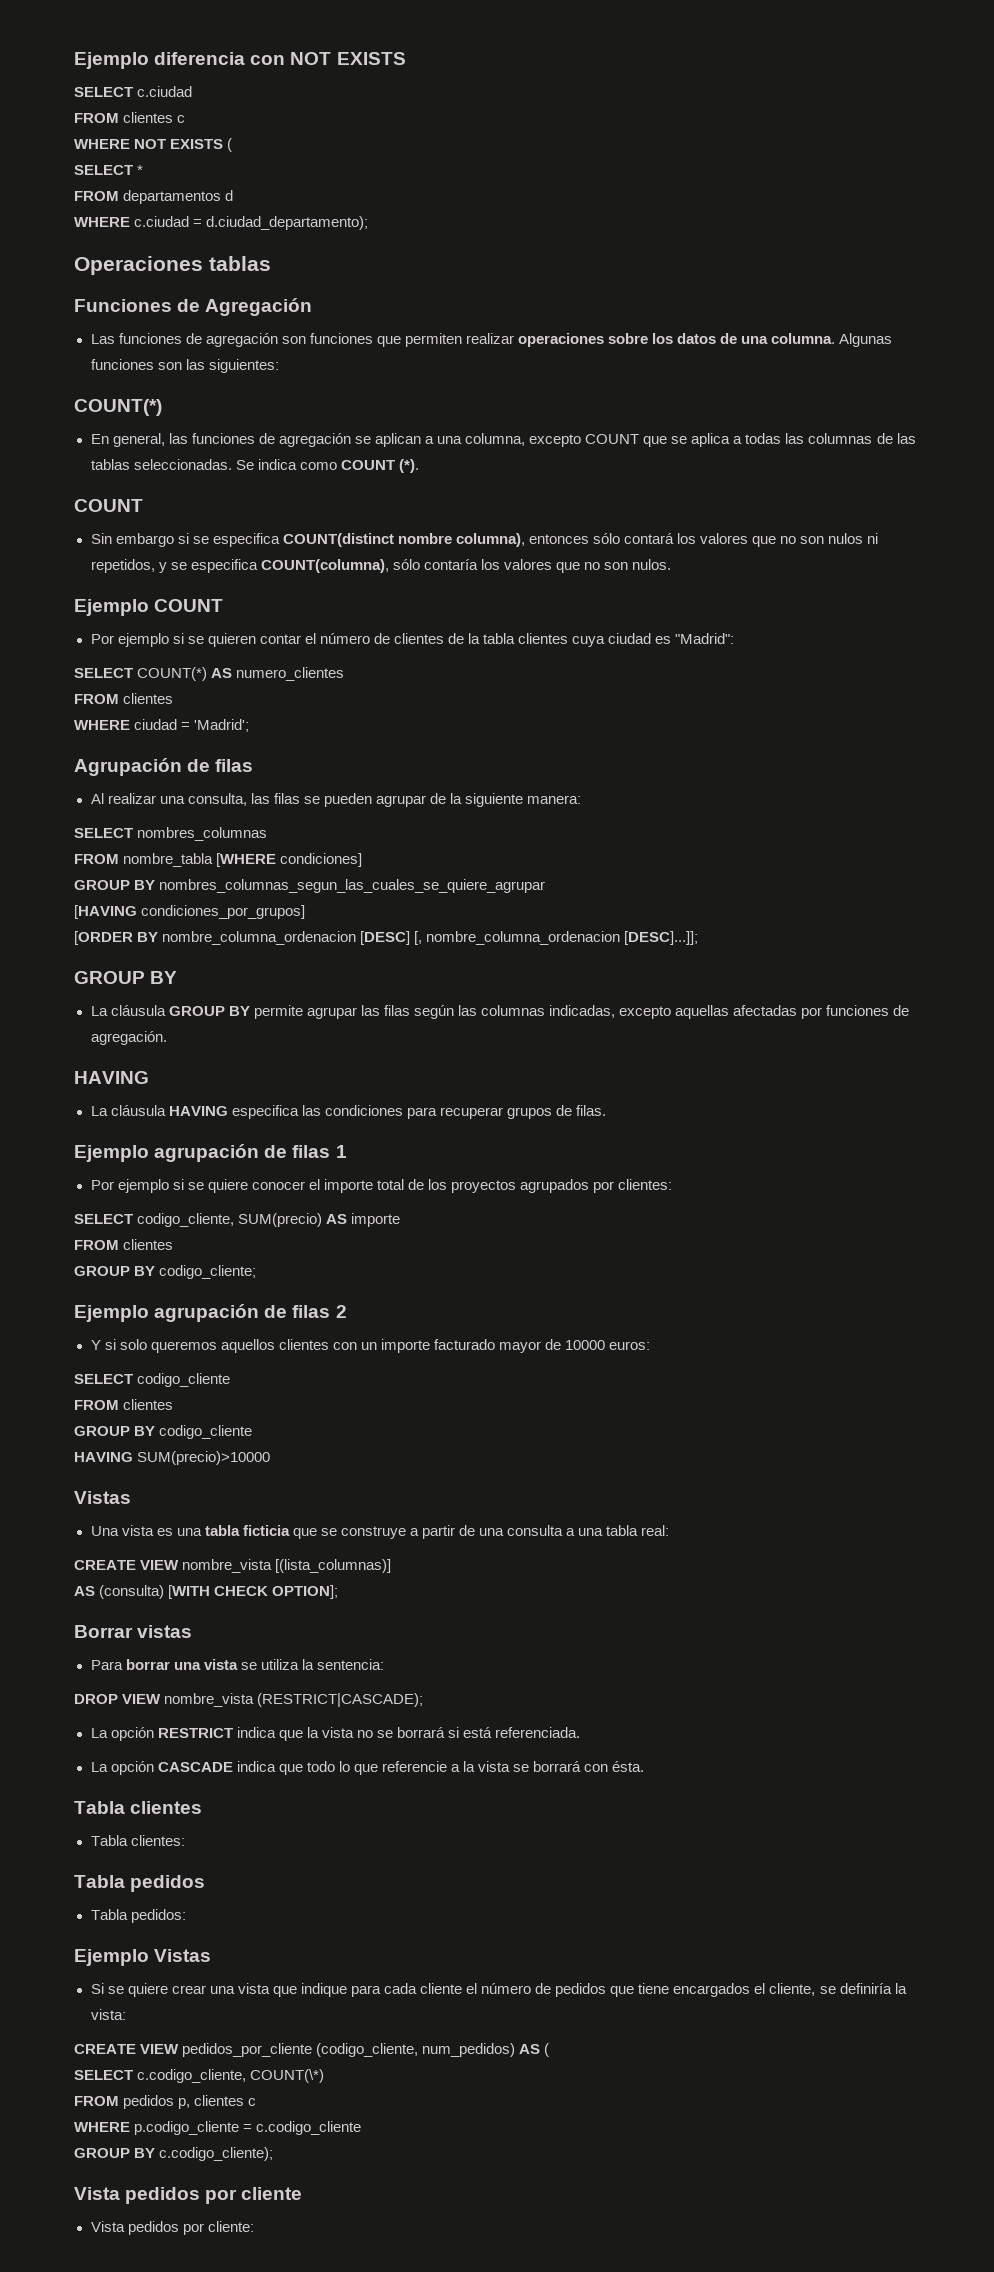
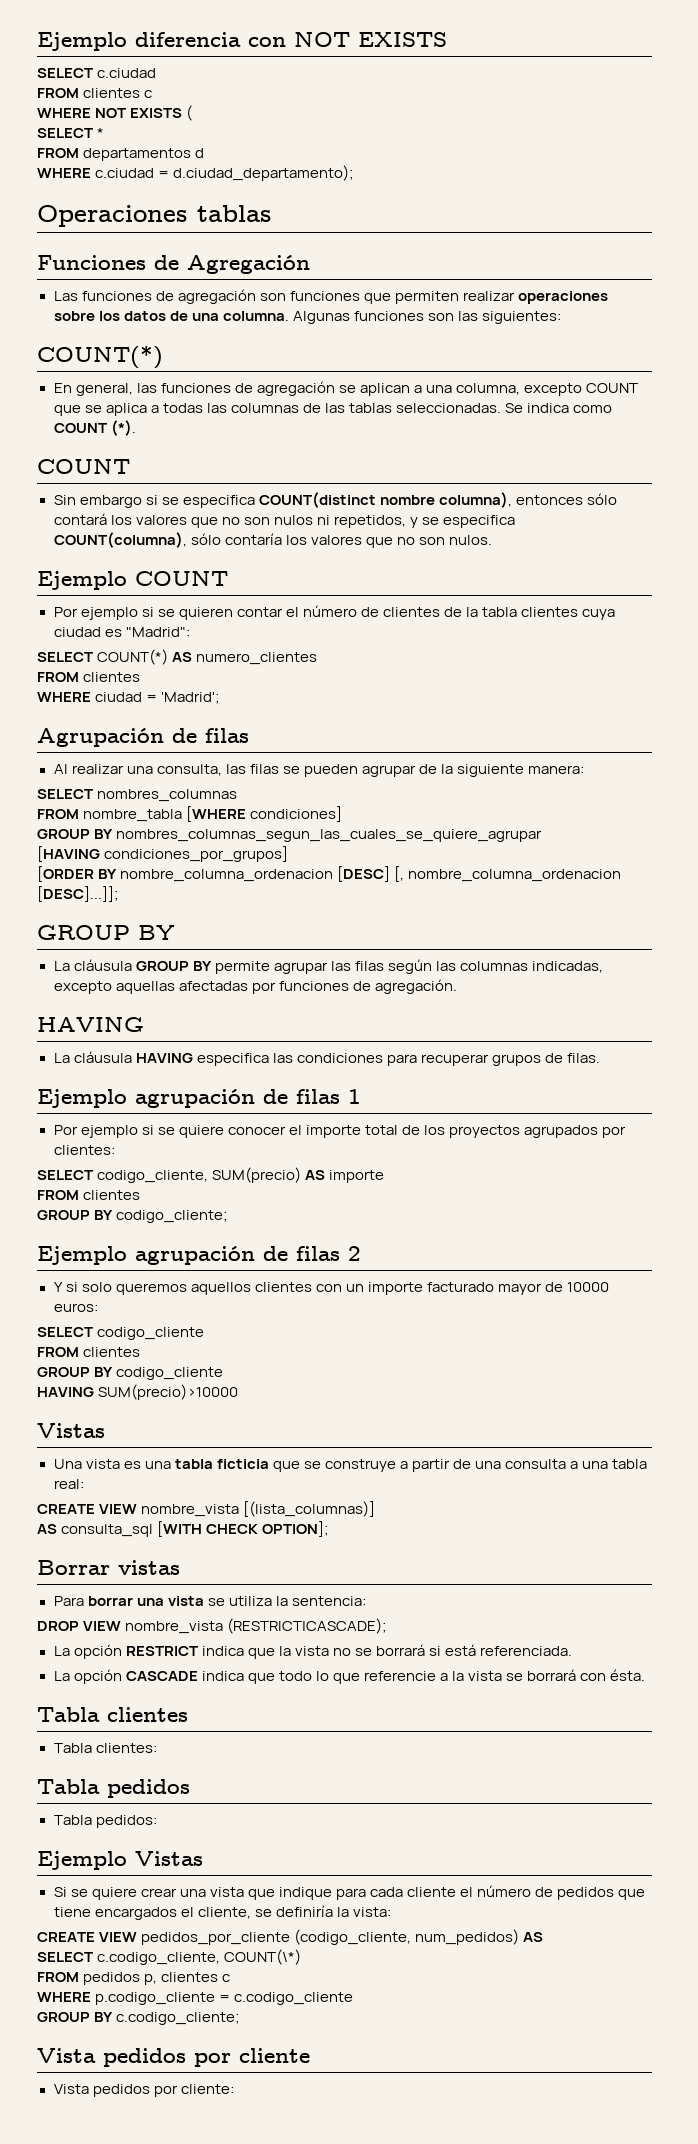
[99,1585,165,1599] (consulta) -> [61,1524,154,1537] consulta_sql
[544,2043,550,2057] ( -> (544, 1937) none
[159,2147,274,2161] c.codigo_cliente); -> [116,2012,241,2025] c.codigo_cliente;

